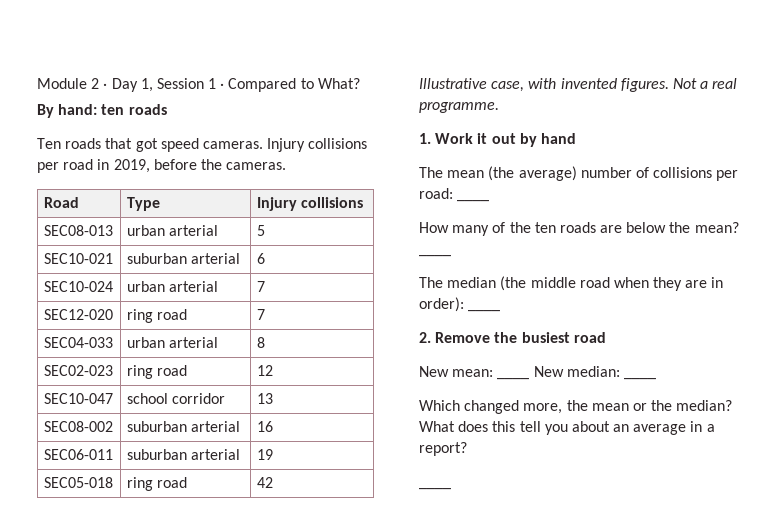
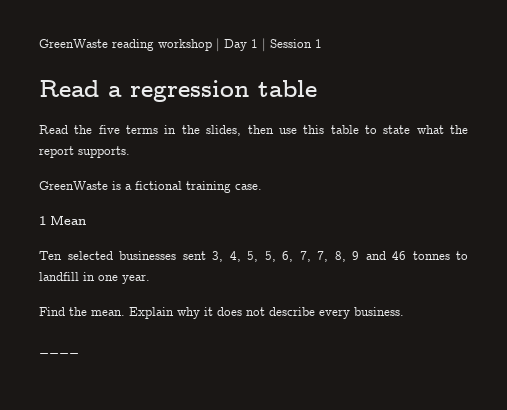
[37,78,360,92] [37,104,167,118] [37,138,368,152] [37,159,287,173] [43,197,79,208] [126,197,160,211] [256,197,364,211] [43,225,113,236] [126,225,219,236] [256,225,265,236] [43,253,113,264] [126,253,241,264] [256,253,265,264] [43,281,113,292] [126,281,219,292] [256,281,265,292] [43,309,113,320] [126,309,188,323] [256,309,265,320] [43,337,113,348] [126,337,219,348] [256,337,265,348] [43,365,113,376] [126,365,188,379] [256,365,273,376] [43,393,113,404] [126,393,226,404] [256,393,273,404] [43,421,113,432] [126,421,241,432] [256,421,273,432] [43,449,113,460] [126,449,241,460] [256,449,273,460] [43,477,113,488] [126,477,188,491] [256,477,273,488] [419,78,738,92] [419,102,499,113] [419,133,576,147] [419,166,739,181] [419,188,453,199] [457,199,490,202] [419,222,739,236] [419,254,451,257] [419,276,724,291] [419,297,501,312] [419,332,606,343] [419,366,494,377] [497,377,530,380] [533,366,620,377] [623,377,656,380] [419,400,733,414] [419,421,715,435] [419,442,467,456] Module 2 · Day 1, Session 1 · Compared to What? // By hand: ten roads // Ten roads that got speed cameras. Injury collisions per road in 2019, before the cameras. // Road | Type | Injury collisions // SEC08-013 | urban arterial | 5 // SEC10-021 | suburban arterial | 6 // SEC10-024 | urban arterial | 7 // SEC12-020 | ring road | 7 // SEC04-033 | urban arterial | 8 // SEC02-023 | ring road | 12 // SEC10-047 | school corridor | 13 // SEC08-002 | suburban arterial | 16 // SEC06-011 | suburban arterial | 19 // SEC05-018 | ring road | 42 // Illustrative case, with invented figures. Not a real programme. // 1. Work it out by hand // The mean (the average) number of collisions per road: ____ // How many of the ten roads are below the mean? ____ // The median (the middle road when they are in order): ____ // 2. Remove the busiest road // New mean: ____ New median: ____ // Which changed more, the mean or the median? What does this tell you about an average in a report? -> [39,38,322,52] [39,80,317,102] [39,125,468,136] [39,146,130,158] [39,181,262,193] [39,215,86,225] [39,251,468,262] [39,272,150,284] [39,307,404,319] GreenWaste reading workshop | Day 1 | Session 1 // Read a regression table // Read the five terms in the slides, then use this table to state what the report supports. // GreenWaste is a fictional training case. // 1 Mean // Ten selected businesses sent 3, 4, 5, 5, 6, 7, 7, 8, 9 and 46 tonnes to landfill in one year. // Find the mean. Explain why it does not describe every business.

